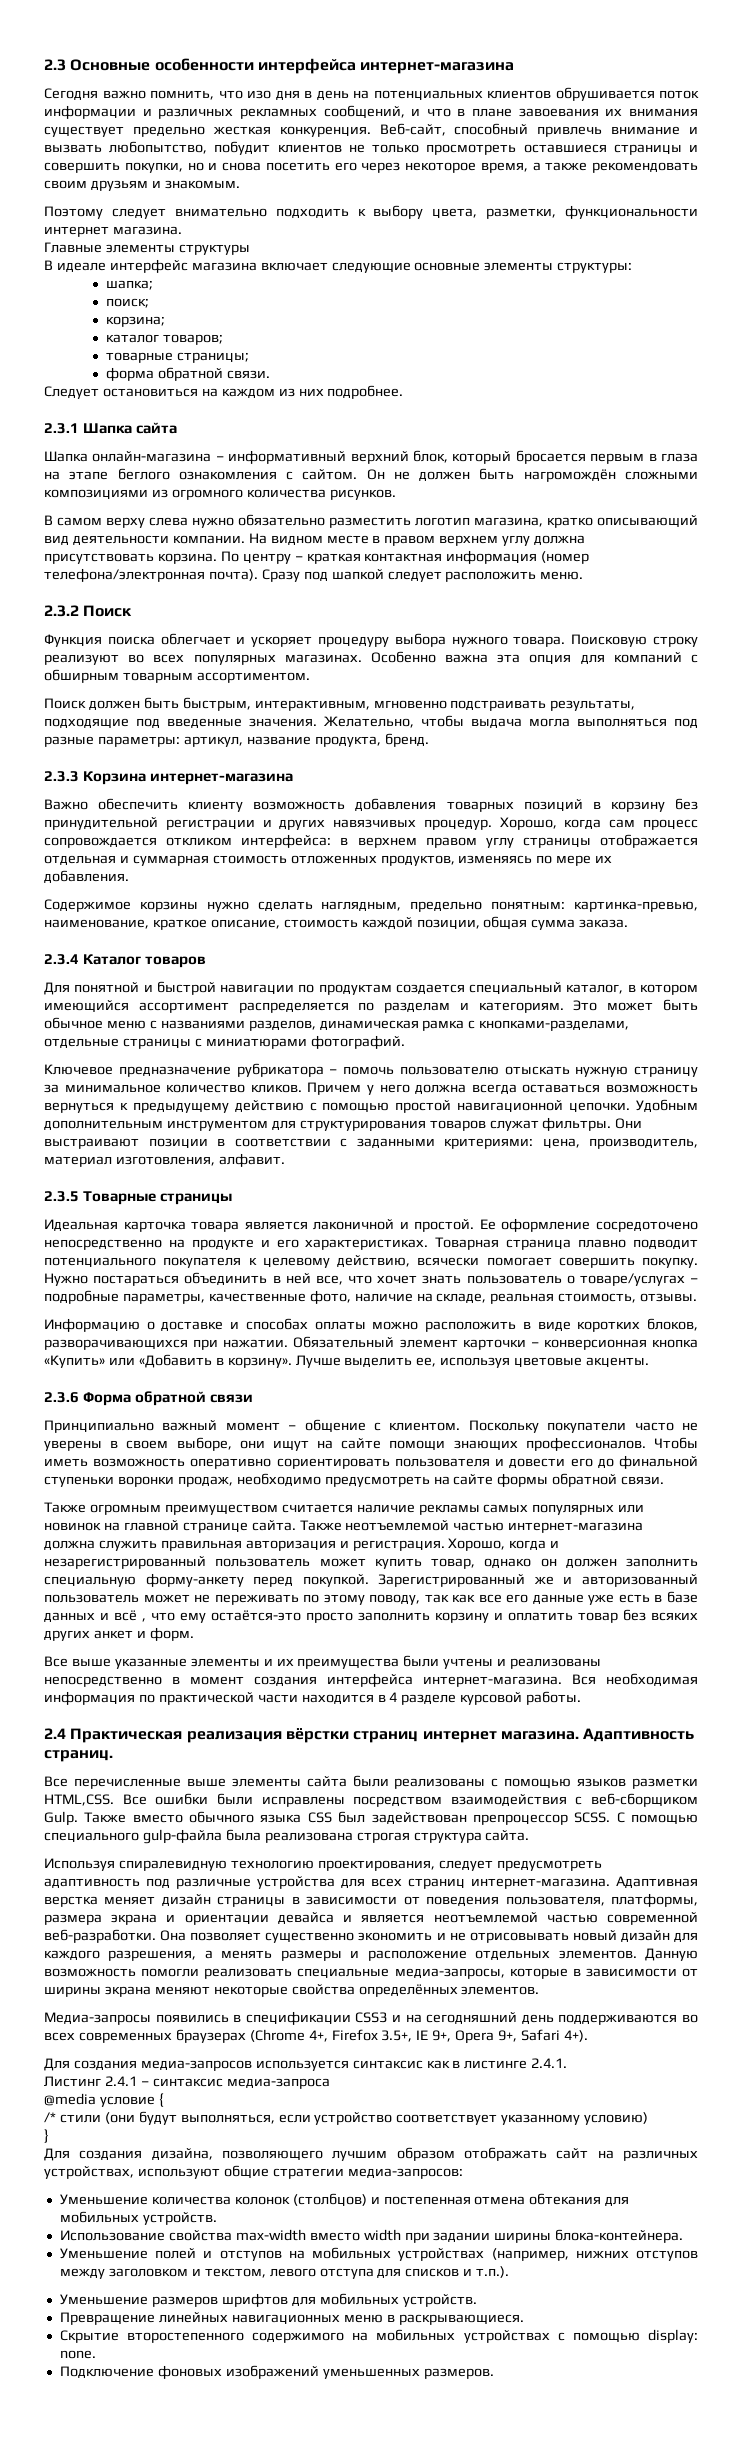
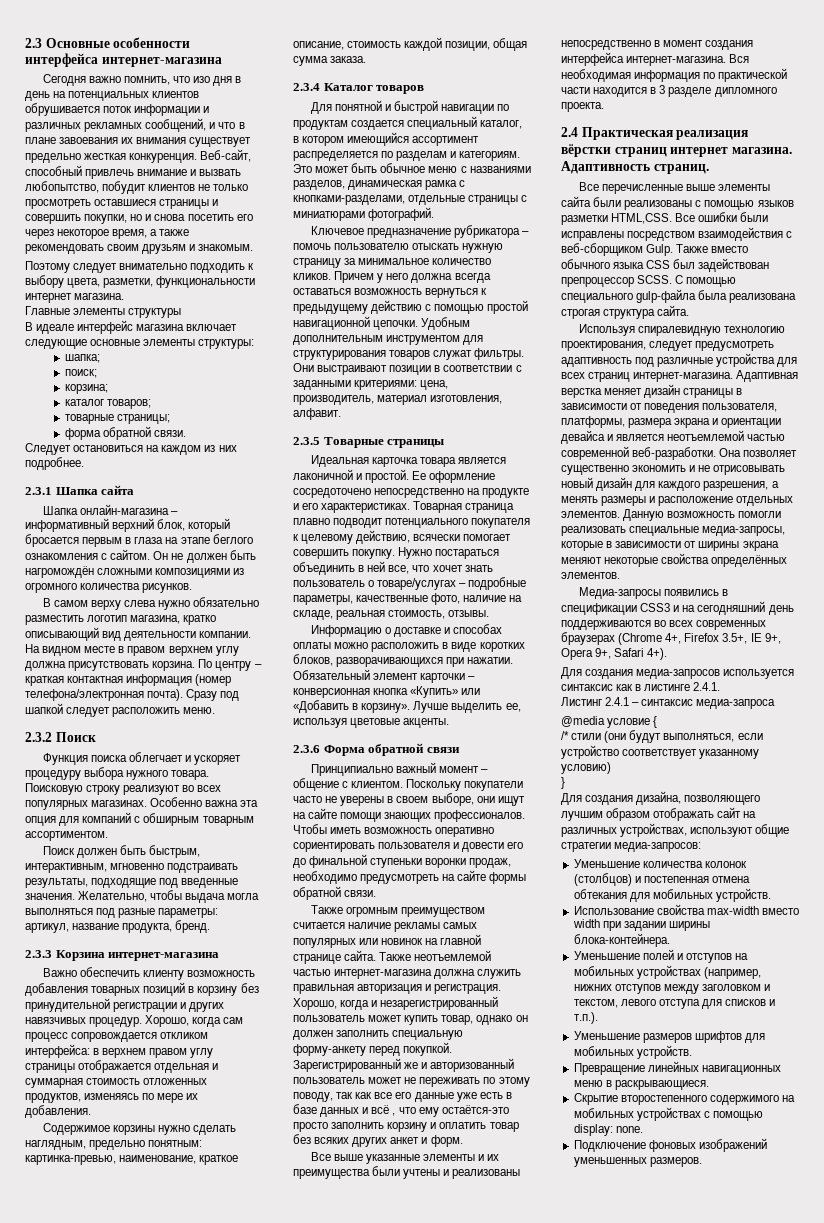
[389,1691,582,1705] 4 разделе курсовой работы. -> [659,85,777,97] [561,102,604,112] 3 разделе дипломного проекта.

